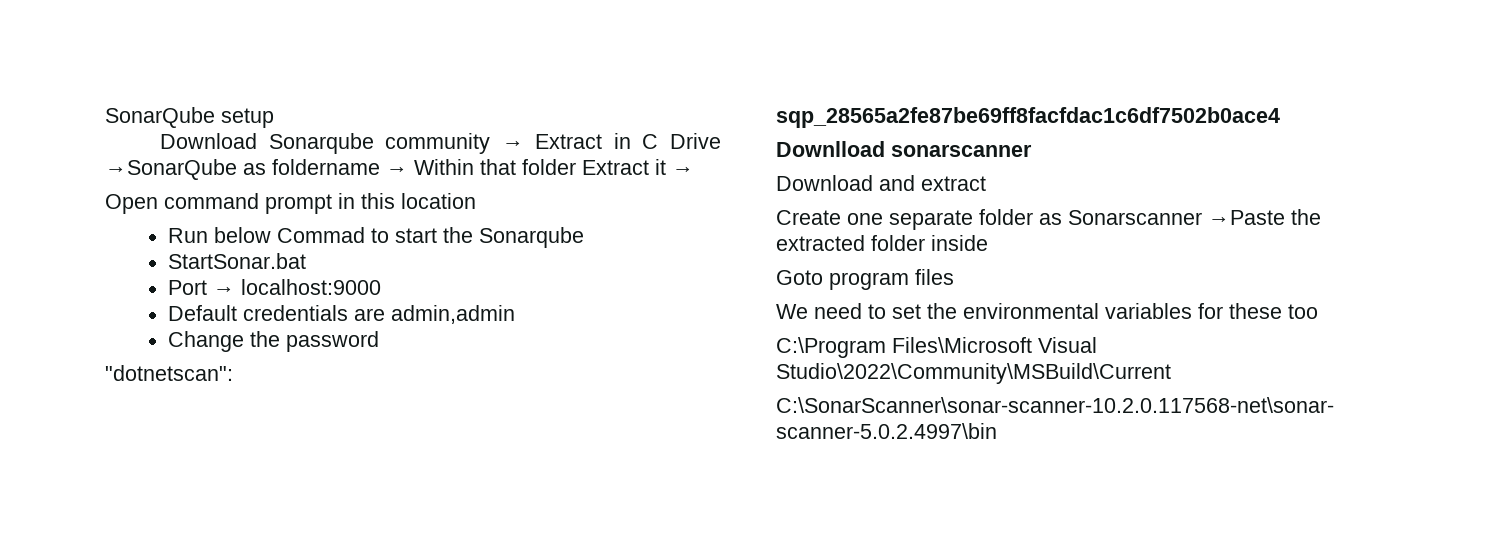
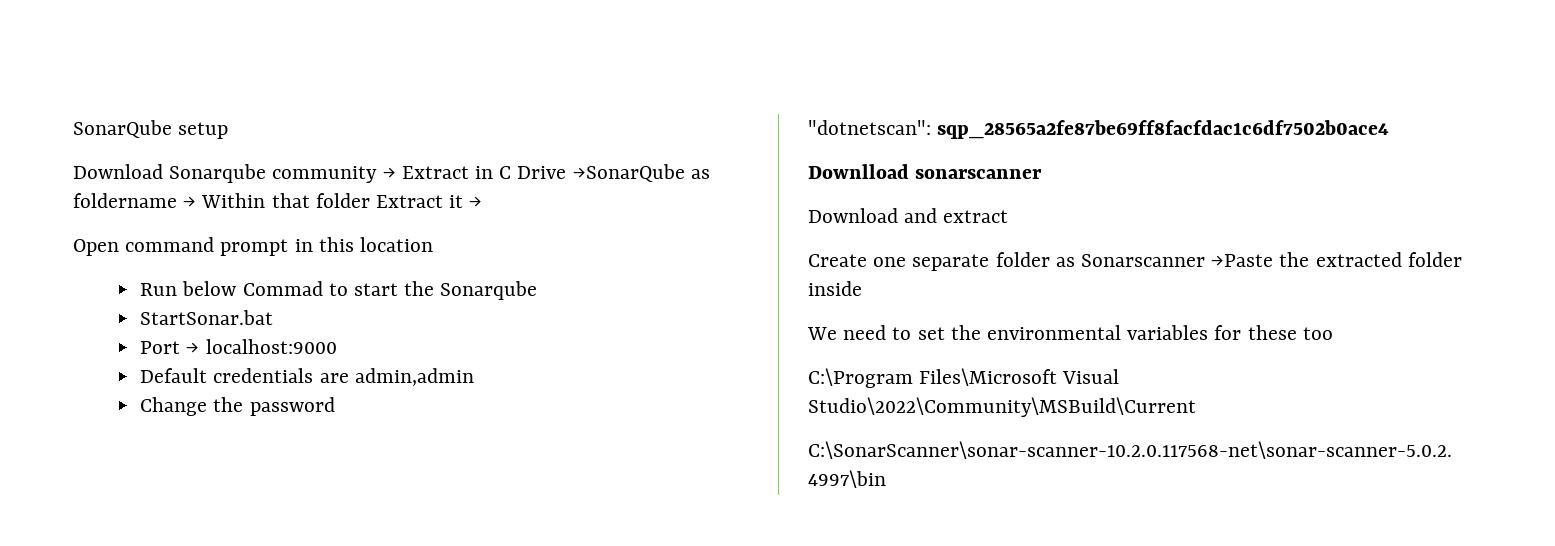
[776,269,954,290] // Goto program files -> (862, 288) none

